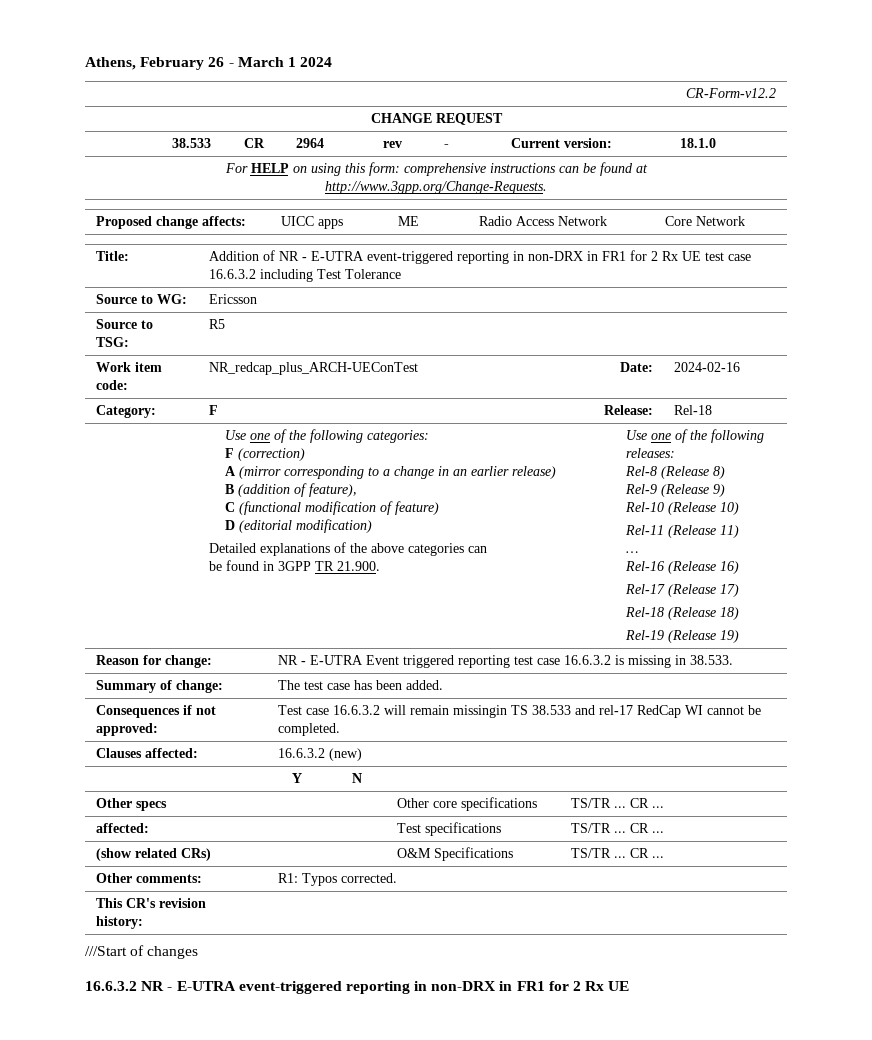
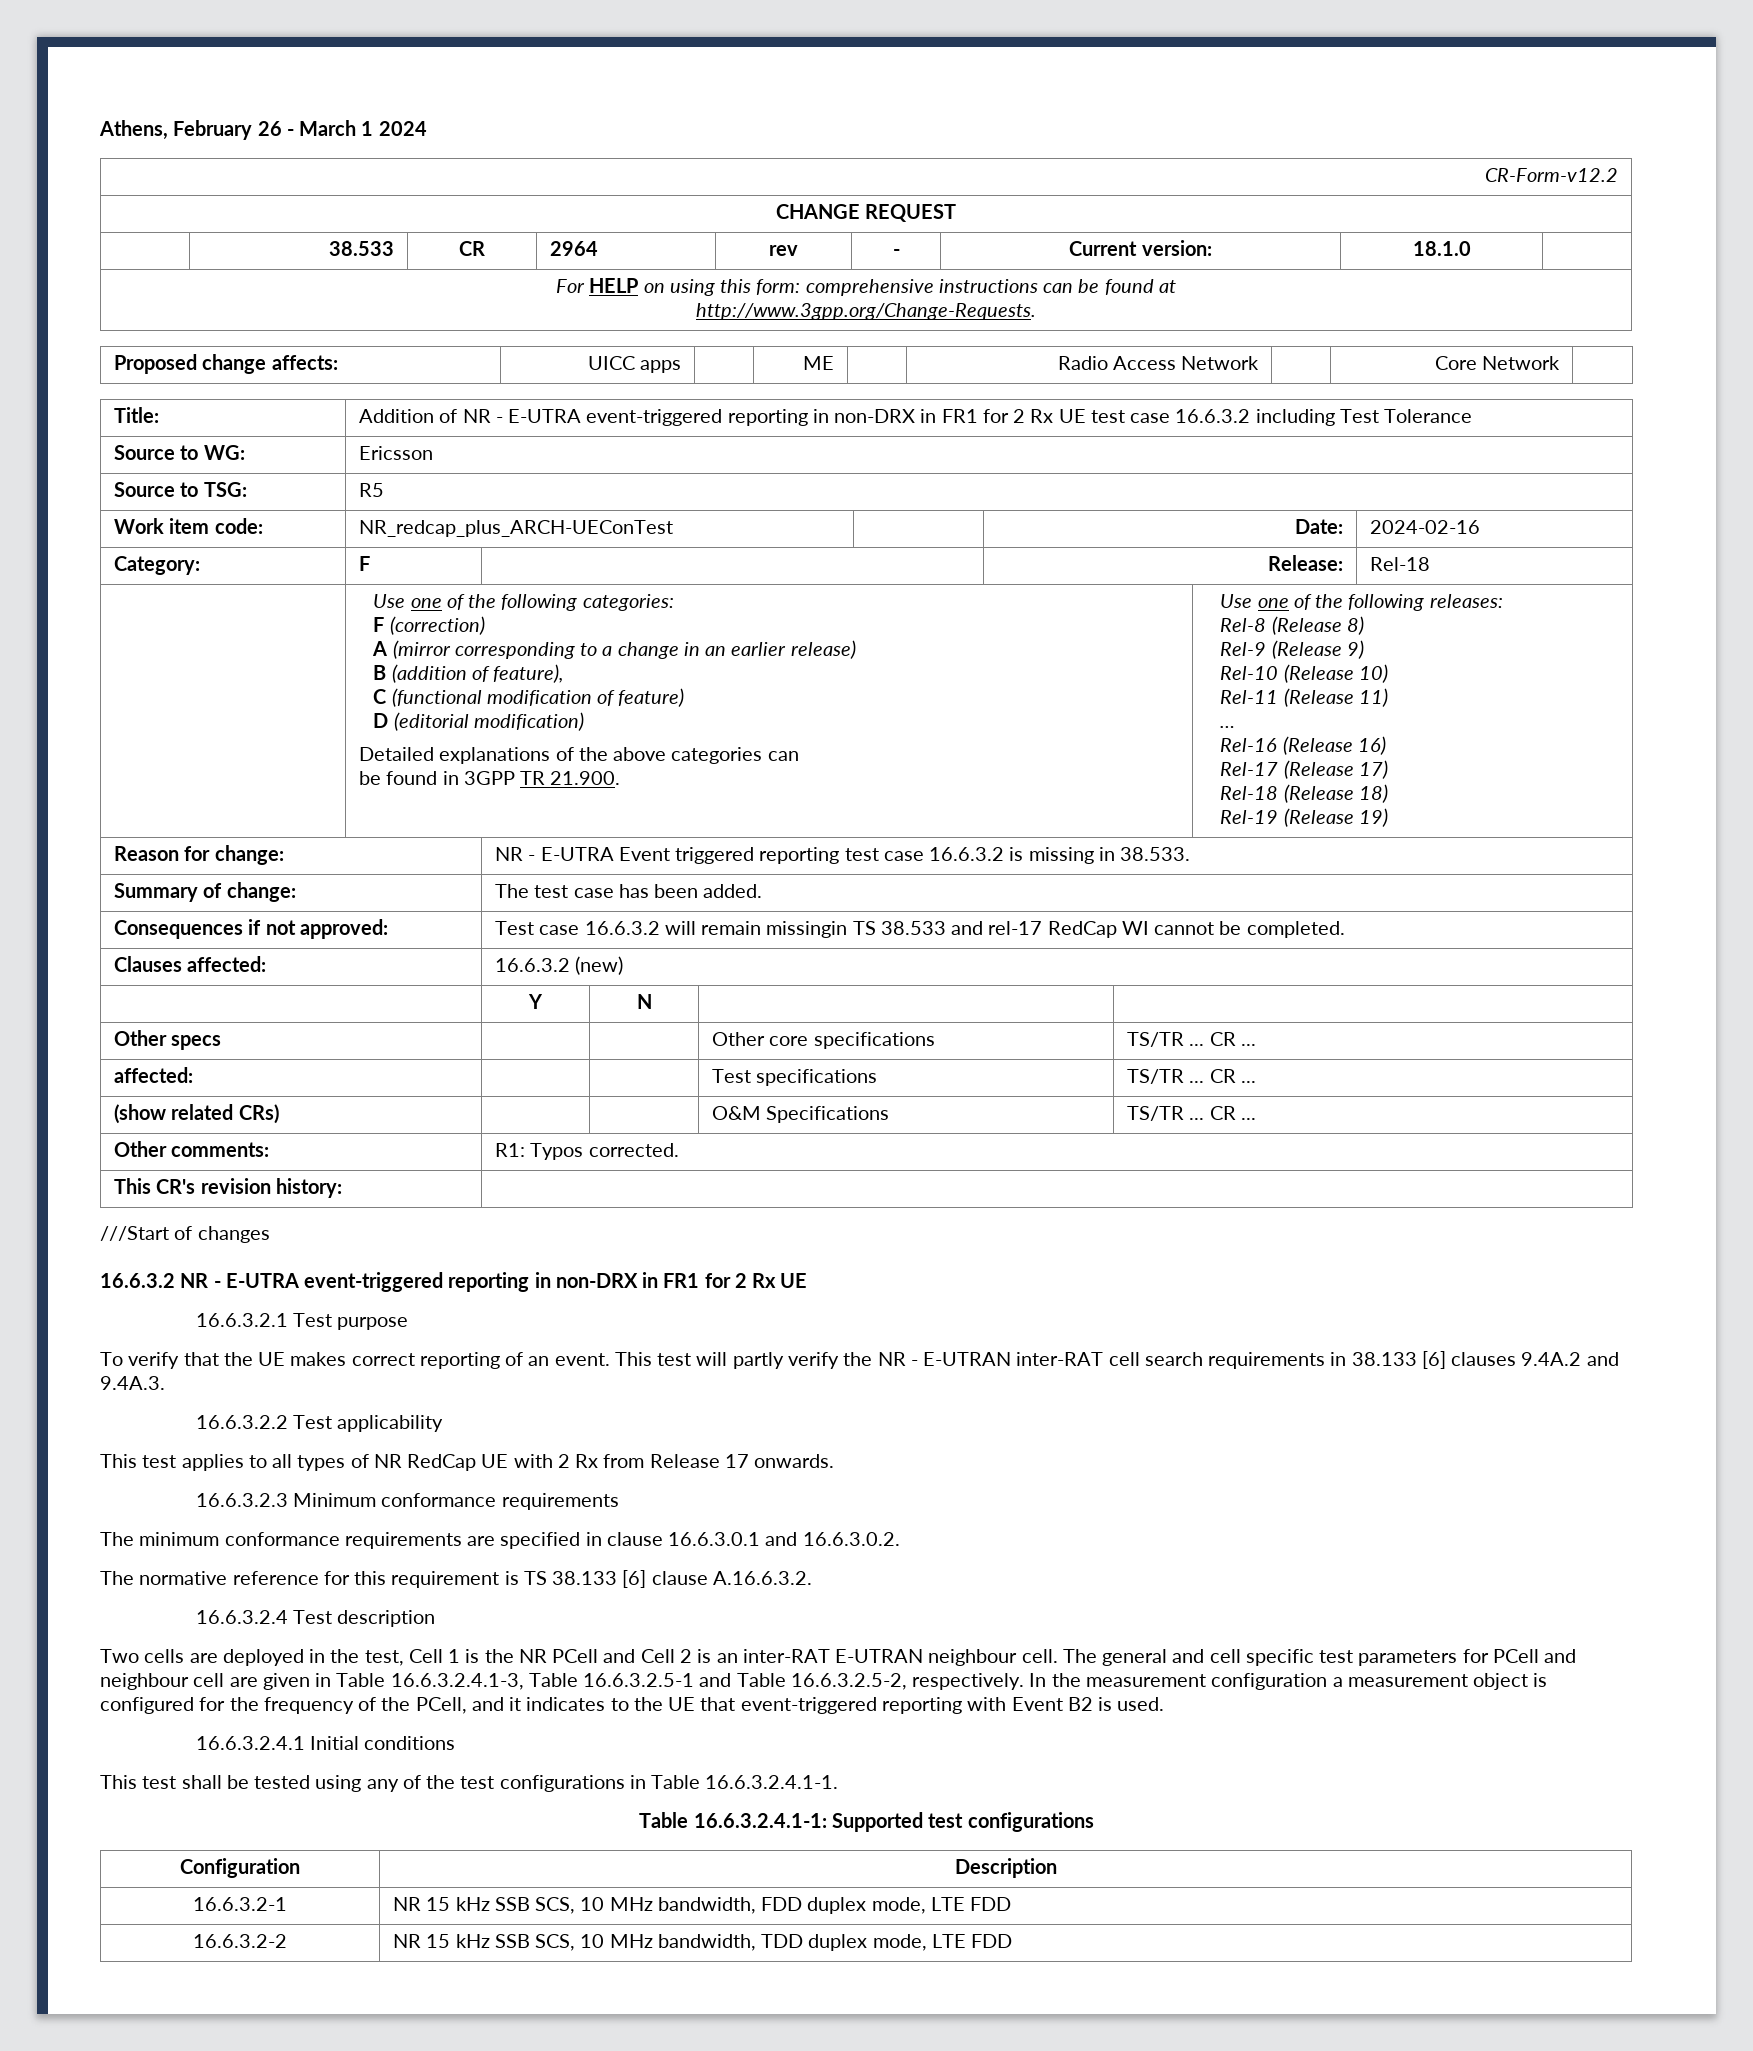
(630, 986) none -> [195,1313,409,1330] [100,1351,1619,1369] [100,1376,165,1390] [195,1415,444,1432] [100,1454,835,1471] [195,1493,619,1510] [100,1532,900,1549] [100,1570,812,1588] [195,1610,436,1627] [100,1649,1577,1666] [100,1673,1548,1690] [100,1697,1165,1714] [195,1736,456,1750] [100,1775,839,1792] [639,1812,1094,1832] [180,1858,300,1878] [954,1858,1057,1878] [193,1897,287,1911] [392,1897,1012,1914] [193,1934,287,1948] [392,1934,1013,1951] // 16.6.3.2.1 Test purpose // To verify that the UE makes correct reporting of an event. This test will partly verify the NR - E-UTRAN inter-RAT cell search requirements in 38.133 [6] clauses 9.4A.2 and 9.4A.3. // 16.6.3.2.2 Test applicability // This test applies to all types of NR RedCap UE with 2 Rx from Release 17 onwards. // 16.6.3.2.3 Minimum conformance requirements // The minimum conformance requirements are specified in clause 16.6.3.0.1 and 16.6.3.0.2. // The normative reference for this requirement is TS 38.133 [6] clause A.16.6.3.2. // 16.6.3.2.4 Test description // Two cells are deployed in the test, Cell 1 is the NR PCell and Cell 2 is an inter-RAT E-UTRAN neighbour cell. The general and cell specific test parameters for PCell and neighbour cell are given in Table 16.6.3.2.4.1-3, Table 16.6.3.2.5-1 and Table 16.6.3.2.5-2, respectively. In the measurement configuration a measurement object is configured for the frequency of the PCell, and it indicates to the UE that event-triggered reporting with Event B2 is used. // 16.6.3.2.4.1 Initial conditions // This test shall be tested using any of the test configurations in Table 16.6.3.2.4.1-1. // Table 16.6.3.2.4.1-1: Supported test configurations // Configuration | Description // 16.6.3.2-1 | NR 15 kHz SSB SCS, 10 MHz bandwidth, FDD duplex mode, LTE FDD // 16.6.3.2-2 | NR 15 kHz SSB SCS, 10 MHz bandwidth, TDD duplex mode, LTE FDD

